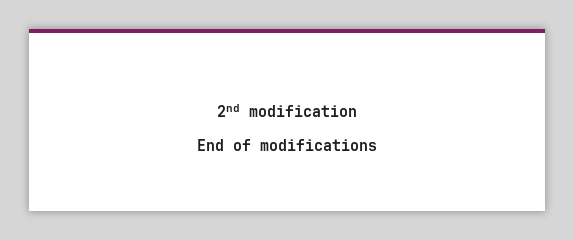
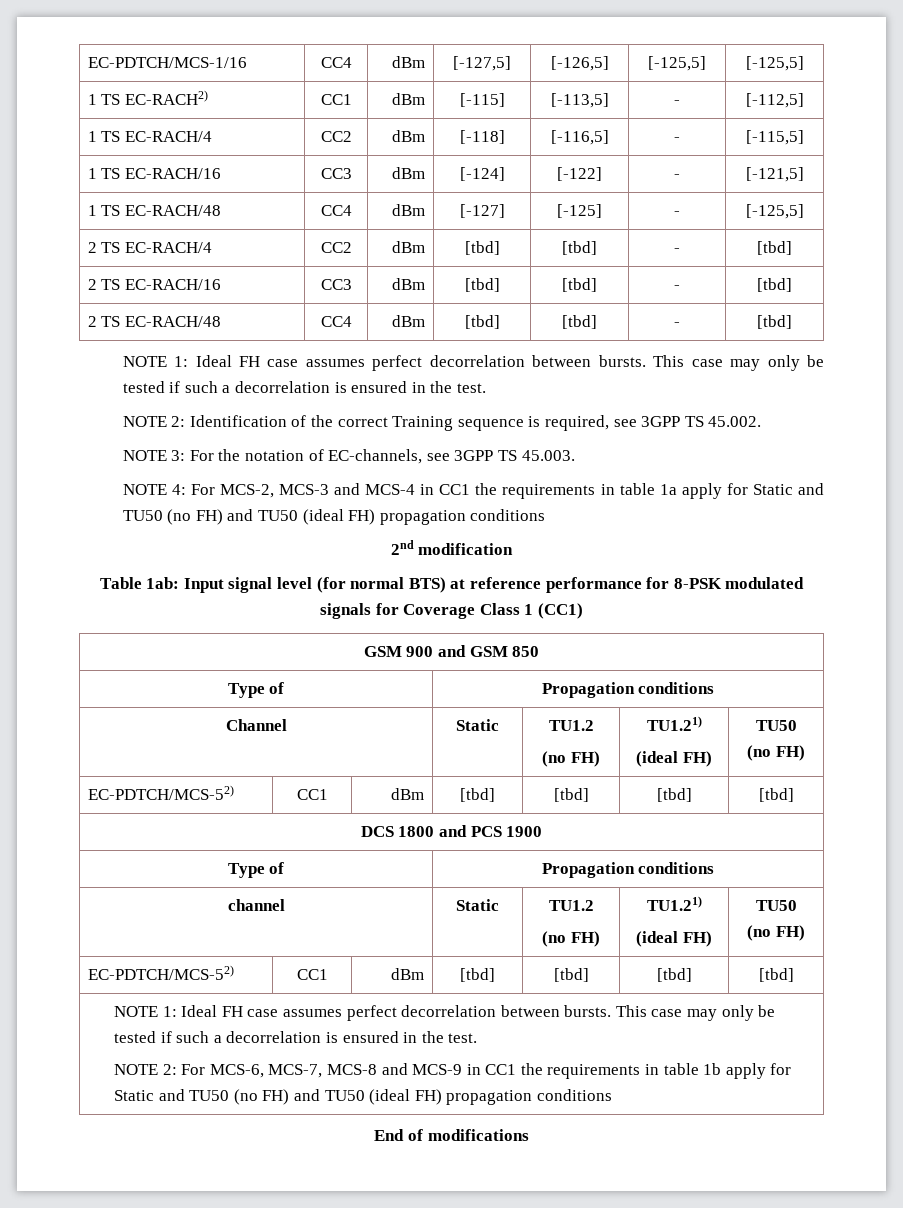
[217,104,357,117] 2nd modification -> [87,57,247,68] [320,57,352,68] [392,56,426,68] [453,56,511,71] [550,56,609,71] [648,56,706,71] [745,56,804,71] [87,90,208,105] [320,94,352,105] [392,93,426,105] [459,93,505,107] [550,93,609,108] [674,100,680,105] [745,93,804,108] [87,131,212,142] [320,131,352,142] [392,130,426,142] [459,130,505,144] [550,130,609,145] [674,137,680,142] [745,130,804,145] [87,168,221,179] [320,168,352,179] [392,167,426,179] [459,167,505,181] [557,167,602,181] [674,174,680,179] [745,167,804,182] [87,205,221,216] [320,205,352,216] [392,204,426,216] [459,204,505,218] [557,204,602,218] [674,211,680,216] [745,204,804,219] [87,242,212,253] [320,242,352,253] [392,241,426,253] [464,241,500,255] [562,241,597,255] [674,248,680,253] [757,241,792,255] [87,279,221,290] [320,279,352,290] [392,278,426,290] [464,278,500,292] [562,278,597,292] [674,285,680,290] [757,278,792,292] [87,316,221,327] [320,316,352,327] [392,315,426,327] [464,315,500,329] [562,315,597,329] [674,322,680,327] [757,315,792,329] [122,355,824,371] [122,381,486,393] [122,415,762,431] [122,449,575,464] [122,483,825,499] [122,509,546,525] [390,540,514,555] [99,577,805,593] [320,603,583,619] [363,645,540,657] [227,682,285,698] [541,682,715,698] [225,719,287,731] [456,719,499,731] [548,720,594,731] [542,751,600,767] [646,716,702,731] [636,751,712,767] [755,720,797,731] [747,745,805,761] [87,785,234,800] [296,789,328,800] [391,788,425,800] [460,788,495,802] [553,788,589,802] [656,788,692,802] [758,788,794,802] [360,825,543,837] [227,862,285,878] [541,862,715,878] [227,899,285,911] [456,899,499,911] [548,900,594,911] [542,931,600,947] [646,896,702,911] [636,931,712,947] [755,900,797,911] [747,925,805,941] [87,965,234,980] [296,969,328,980] [391,968,425,980] [460,968,495,982] [553,968,589,982] [656,968,692,982] [758,968,794,982] [113,1005,776,1021] [113,1031,478,1043] [113,1063,792,1079] [113,1089,612,1105] EC-PDTCH/MCS-1/16 | CC4 | dBm | [-127,5] | [-126,5] | [-125,5] | [-125,5] // 1 TS EC-RACH2) | CC1 | dBm | [-115] | [-113,5] | - | [-112,5] // 1 TS EC-RACH/4 | CC2 | dBm | [-118] | [-116,5] | - | [-115,5] // 1 TS EC-RACH/16 | CC3 | dBm | [-124] | [-122] | - | [-121,5] // 1 TS EC-RACH/48 | CC4 | dBm | [-127] | [-125] | - | [-125,5] // 2 TS EC-RACH/4 | CC2 | dBm | [tbd] | [tbd] | - | [tbd] // 2 TS EC-RACH/16 | CC3 | dBm | [tbd] | [tbd] | - | [tbd] // 2 TS EC-RACH/48 | CC4 | dBm | [tbd] | [tbd] | - | [tbd] // NOTE 1: Ideal FH case assumes perfect decorrelation between bursts. This case may only be tested if such a decorrelation is ensured in the test. // NOTE 2: Identification of the correct Training sequence is required, see 3GPP TS 45.002. // NOTE 3: For the notation of EC-channels, see 3GPP TS 45.003. // NOTE 4: For MCS-2, MCS-3 and MCS-4 in CC1 the requirements in table 1a apply for Static and TU50 (no FH) and TU50 (ideal FH) propagation conditions // 2nd modification // Table 1ab: Input signal level (for normal BTS) at reference performance for 8-PSK modulated signals for Coverage Class 1 (CC1) // GSM 900 and GSM 850 // Type of | Propagation conditions // Channel | Static | TU1.2 // (no FH) | TU1.21) // (ideal FH) | TU50 // (no FH) // EC-PDTCH/MCS-52) | CC1 | dBm | [tbd] | [tbd] | [tbd] | [tbd] // DCS 1800 and PCS 1900 // Type of | Propagation conditions // channel | Static | TU1.2 // (no FH) | TU1.21) // (ideal FH) | TU50 // (no FH) // EC-PDTCH/MCS-52) | CC1 | dBm | [tbd] | [tbd] | [tbd] | [tbd] // NOTE 1: Ideal FH case assumes perfect decorrelation between bursts. This case may only be tested if such a decorrelation is ensured in the test. // NOTE 2: For MCS-6, MCS-7, MCS-8 and MCS-9 in CC1 the requirements in table 1b apply for Static and TU50 (no FH) and TU50 (ideal FH) propagation conditions

